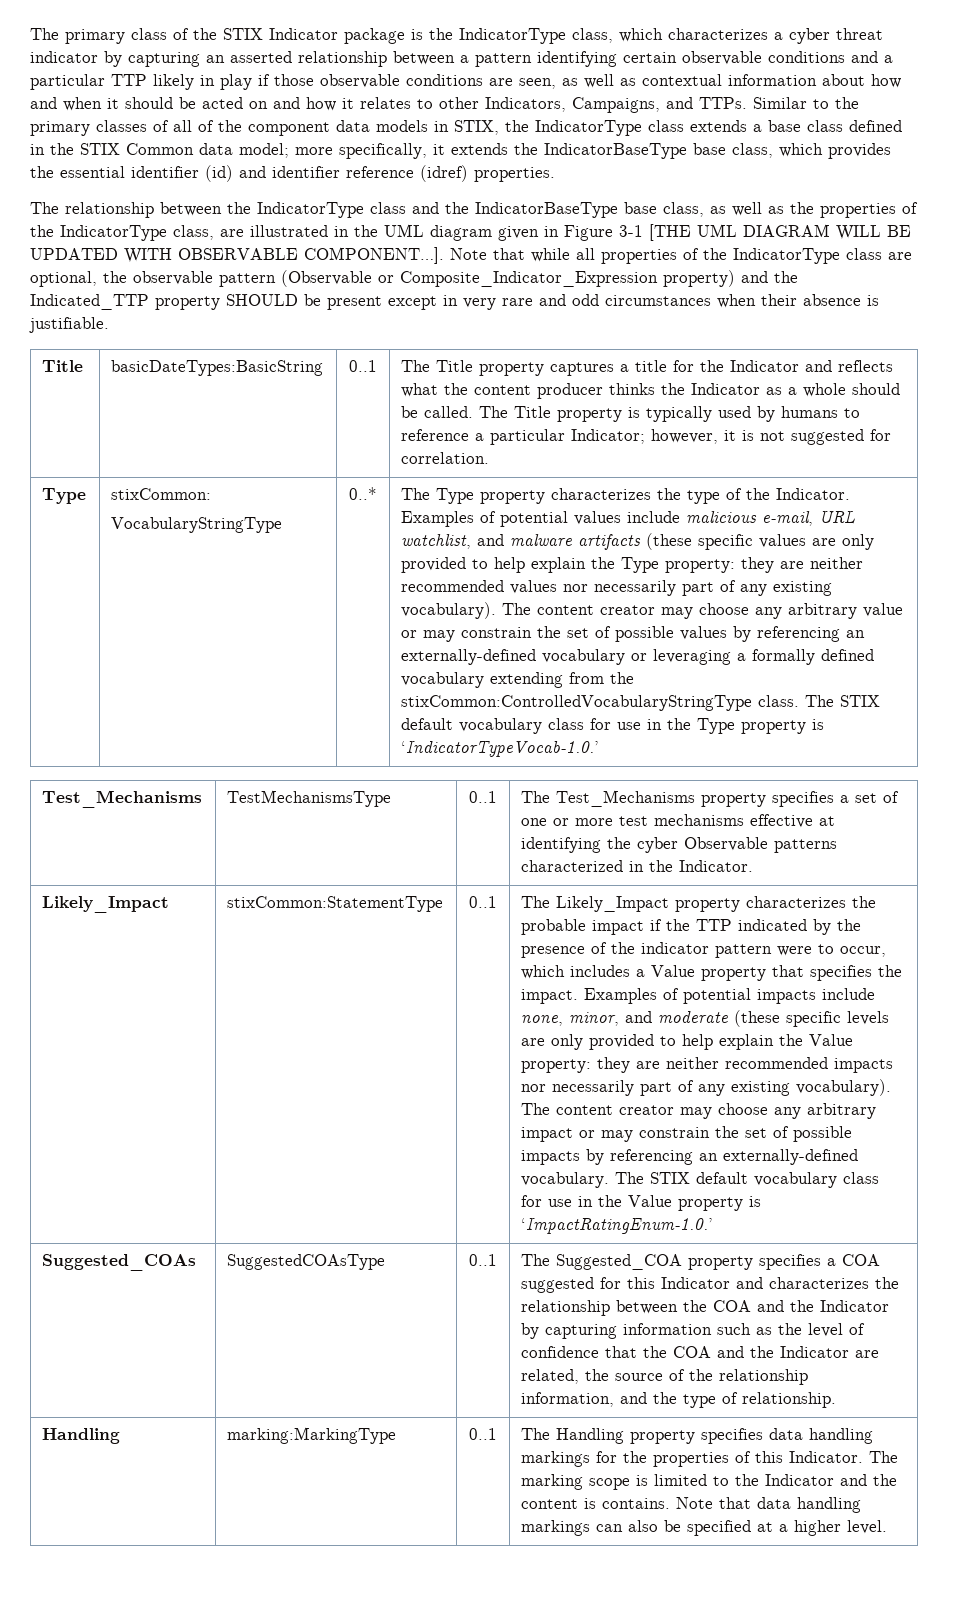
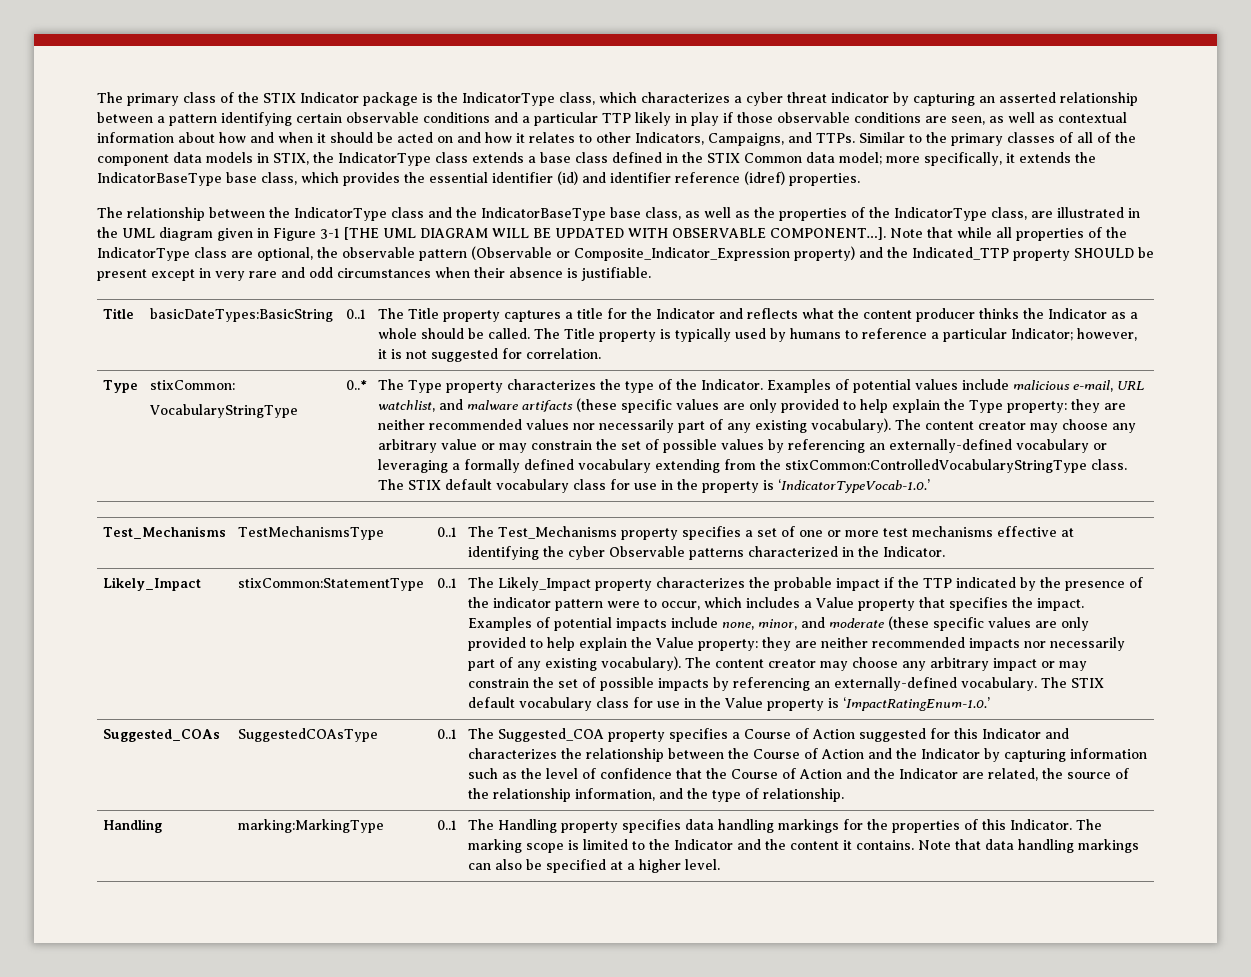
[697,718,736,734] Type -> (698, 484) none
[847,1011,890,1025] levels -> [987,617,1031,628] values
[842,1254,881,1266] COA -> [743,728,855,739] Course of Action
[713,1300,752,1312] COA -> [752,748,864,759] Course of Action
[673,1346,712,1358] COA -> [730,768,842,779] Course of Action
[584,1498,597,1509] is -> [842,840,852,850] it

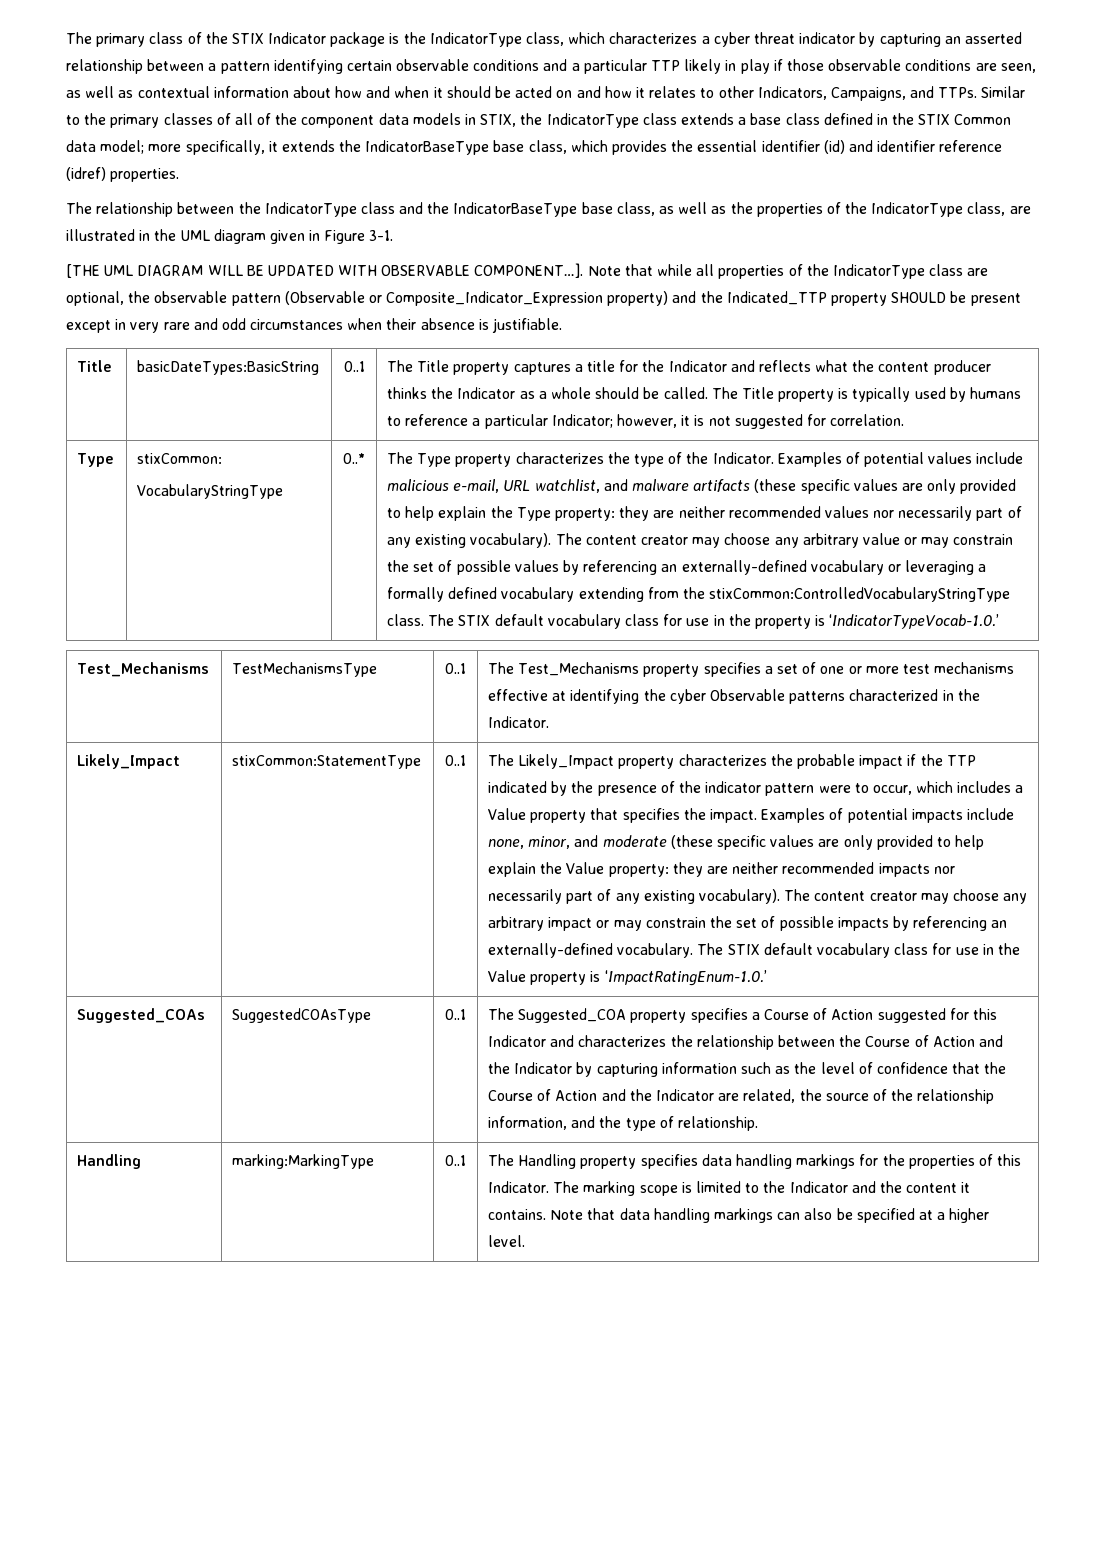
[320,228,340,239] 3-1 -> [369,230,394,241] 3-1. //

